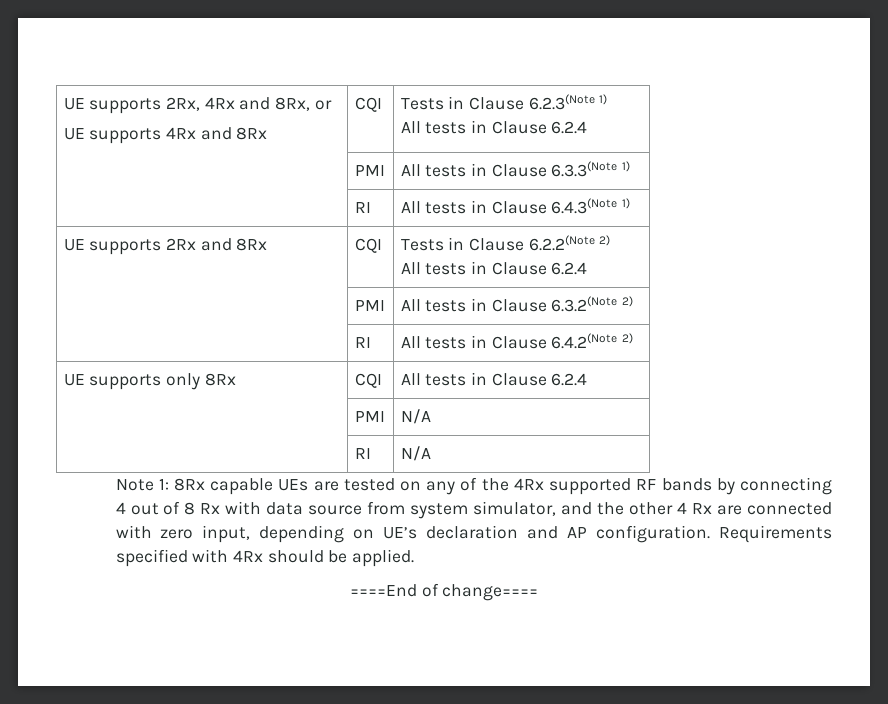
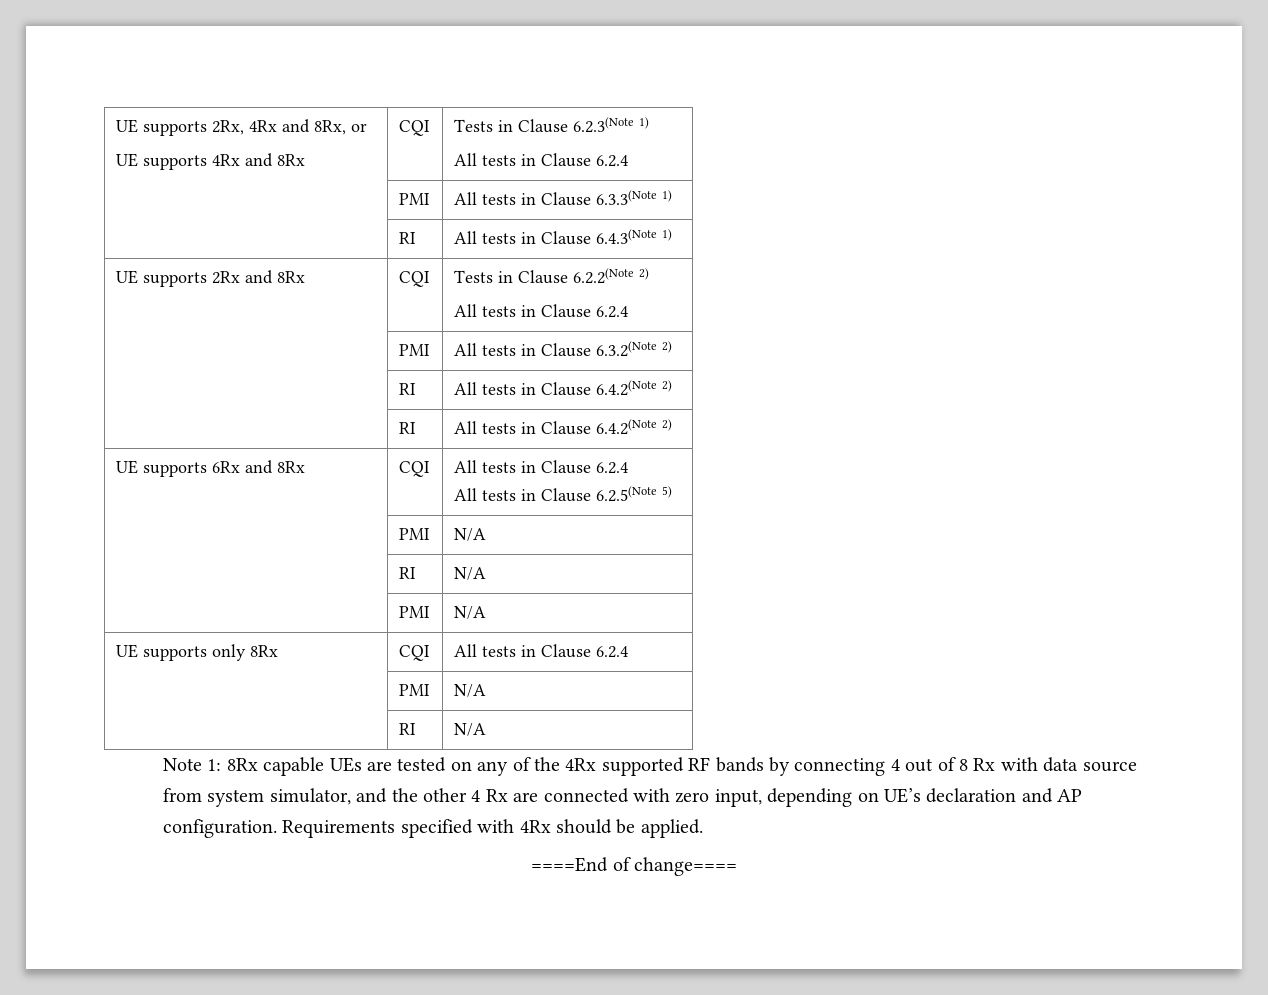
(634, 338) none -> [399,422,417,434] [454,419,673,435] [116,460,306,477] [399,461,431,477] [454,460,629,474] [454,486,673,502] [399,528,431,540] [454,528,487,541] [399,567,417,579] [454,567,487,580] [399,606,431,618] [454,606,487,619] // | RI | All tests in Clause 6.4.2(Note 2) // UE supports 6Rx and 8Rx | CQI | All tests in Clause 6.2.4 // All tests in Clause 6.2.5(Note 5) // | PMI | N/A // | RI | N/A // | PMI | N/A

